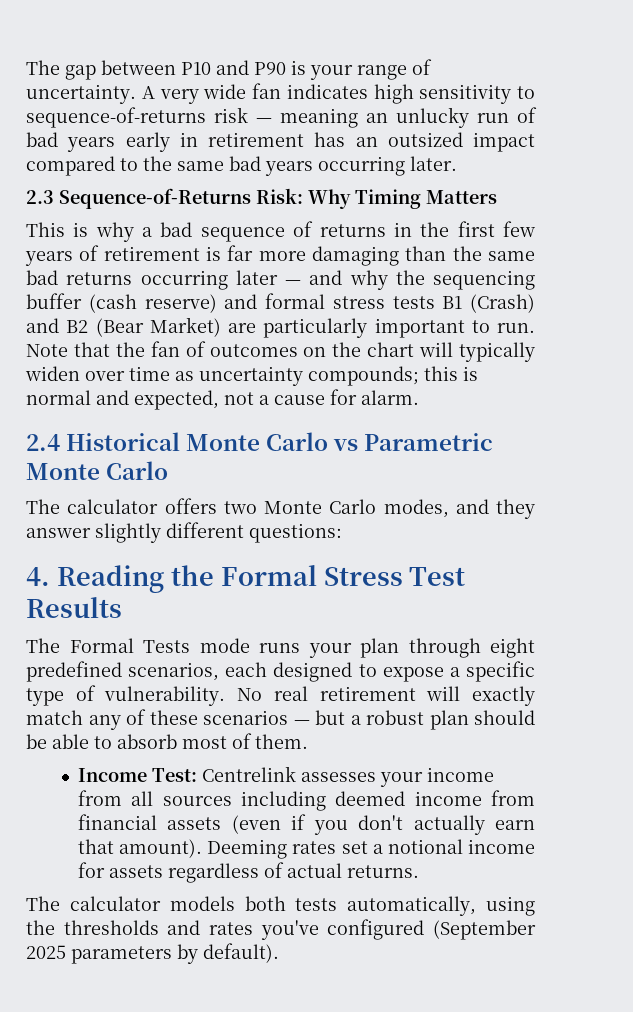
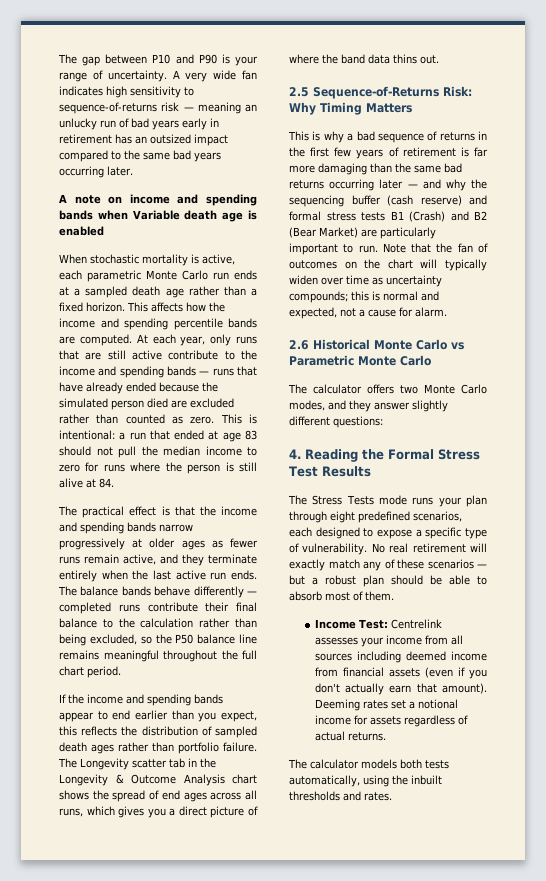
[26,190,54,204] 2.3 -> [59,194,257,206] [59,210,257,222] [59,226,104,236] [59,254,235,266] [59,270,257,282] [59,286,257,298] [59,302,225,312] [59,318,257,330] [59,334,257,346] [59,350,257,360] [59,366,257,378] [59,382,218,394] [59,398,234,410] [59,414,257,424] [59,430,257,442] [59,446,257,458] [59,462,257,474] [59,478,114,488] [58,506,257,518] [59,522,193,534] [59,538,258,550] [59,554,257,566] [59,570,257,582] [58,586,257,598] [59,602,257,614] [59,618,257,628] [59,634,257,646] [59,650,257,662] [59,666,121,678] [59,694,223,706] [59,710,257,722] [59,726,257,738] [59,742,257,754] [58,758,216,770] [59,774,257,786] [59,790,257,802] [59,806,258,818] [289,54,439,64] [289,87,309,97] A note on income and spending bands when Variable death age is enabled // When stochastic mortality is active, each parametric Monte Carlo run ends at a sampled death age rather than a fixed horizon. This affects how the income and spending percentile bands are computed. At each year, only runs that are still active contribute to the income and spending bands — runs that have already ended because the simulated person died are excluded rather than counted as zero. This is intentional: a run that ended at age 83 should not pull the median income to zero for runs where the person is still alive at 84. // The practical effect is that the income and spending bands narrow progressively at older ages as fewer runs remain active, and they terminate entirely when the last active run ends. The balance bands behave differently — completed runs contribute their final balance to the calculation rather than being excluded, so the P50 balance line remains meaningful throughout the full chart period. // If the income and spending bands appear to end earlier than you expect, this reflects the distribution of sampled death ages rather than portfolio failure. The Longevity scatter tab in the Longevity & Outcome Analysis chart shows the spread of end ages across all runs, which gives you a direct picture of where the band data thins out. // 2.5
[26,434,60,451] 2.4 -> [289,340,309,350] 2.6
[69,638,134,653] Formal -> [312,495,343,505] Stress
(55, 927) none -> [411,775,442,785] inbuilt
[208,919,536,940] [26,943,279,964] rates you've configured (September 2025 parameters by default). -> [364,792,392,801] rates.

